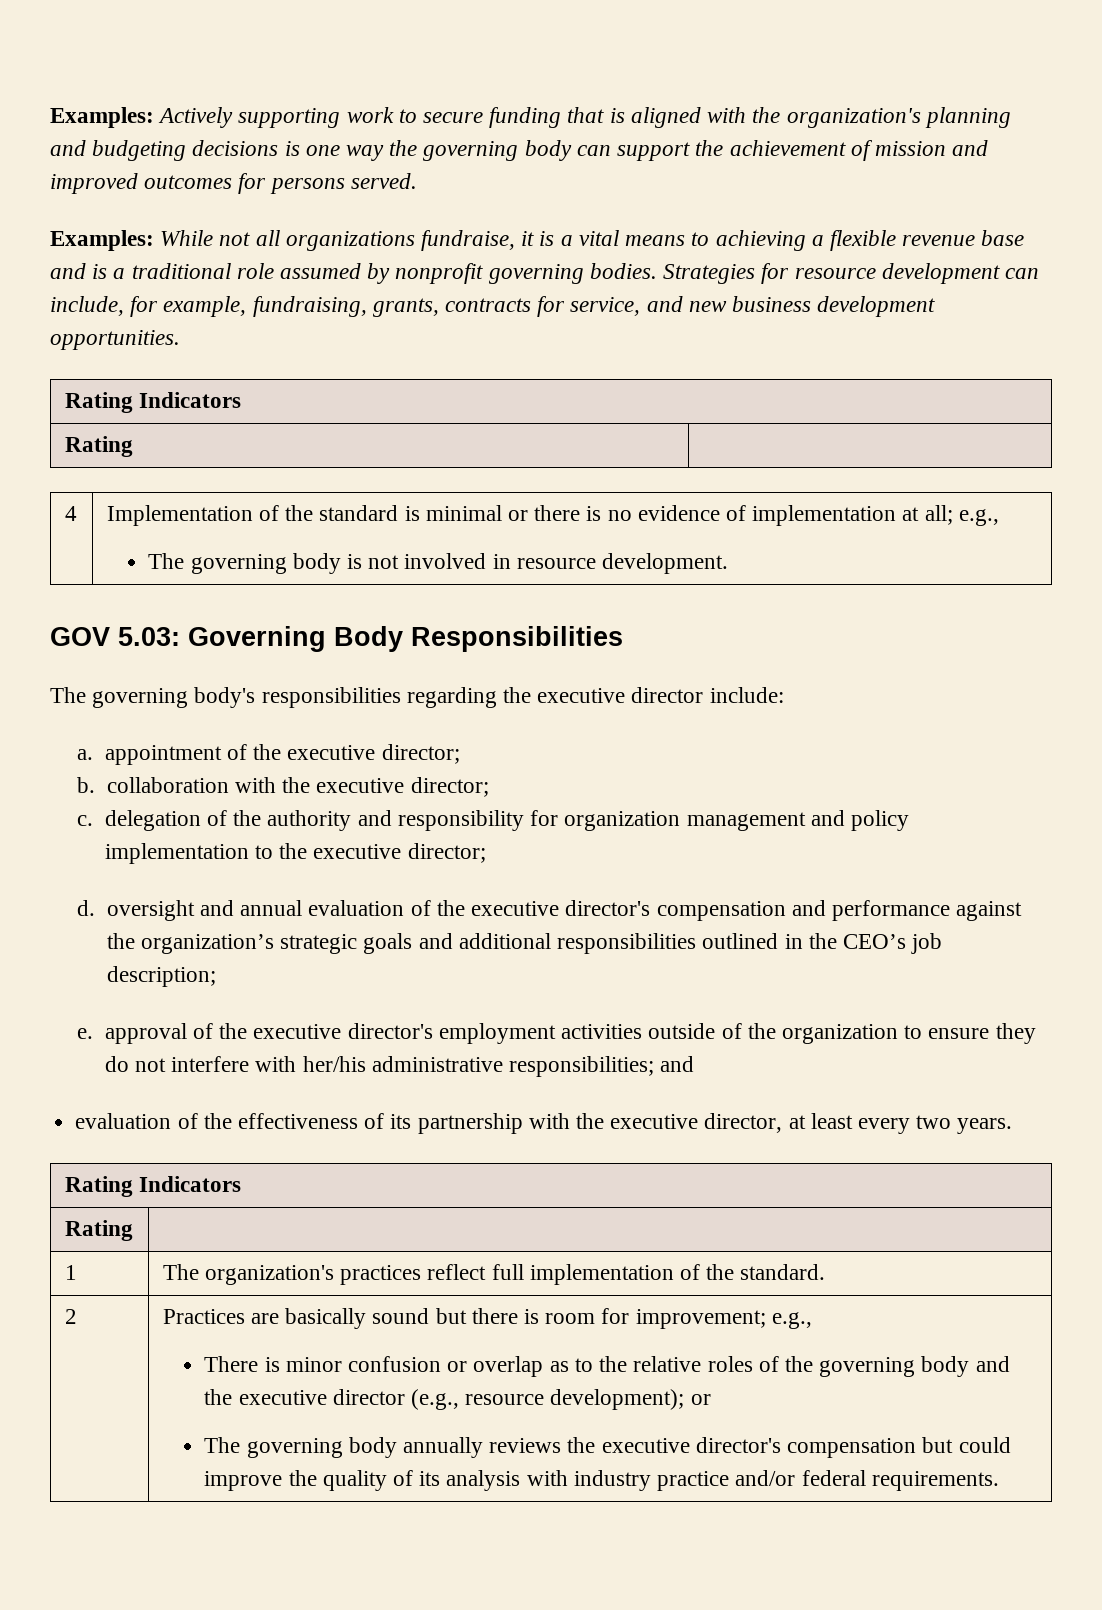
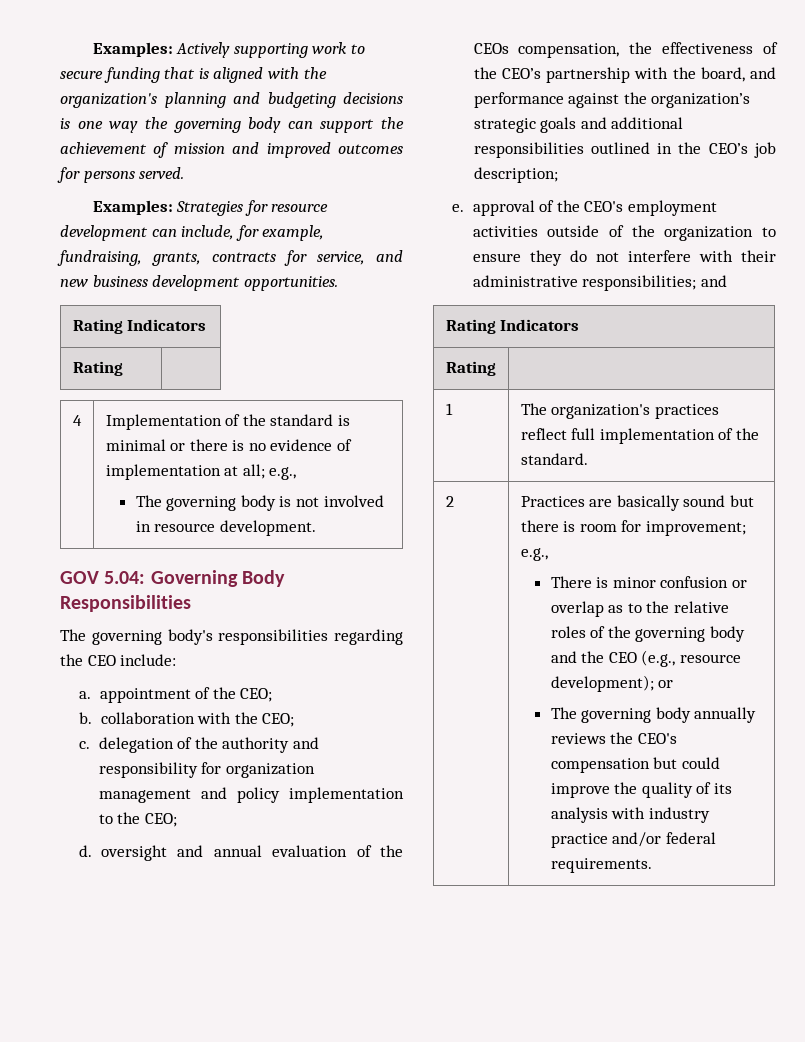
[160,230,1025,251] [50,263,657,284] While not all organizations fundraise, it is a vital means to achieving a flexible revenue base and is a traditional role assumed by nonprofit governing bodies. -> (173, 207) none
[118,627,180,646] 5.03: -> [104,571,146,584] 5.04:
[537,687,704,703] executive director -> [87,655,116,666] CEO
[287,744,460,764] executive director; -> [240,688,273,702] CEO;
[316,777,489,797] executive director; -> [262,713,295,727] CEO;
[313,843,486,863] executive director; -> [144,813,177,827] CEO;
[471,900,786,921] executive director's compensation -> [473,42,778,58] [473,67,745,83] CEOs compensation, the effectiveness of the CEO’s partnership with the board,
[253,1023,433,1039] executive director's -> [584,201,624,212] CEO's
[302,1056,366,1072] her/his -> [741,250,776,262] their
[75,1113,1013,1134] // evaluation of the effectiveness of its partnership with the executive director, at least every two years. -> (727, 281) none
[238,1389,405,1405] executive director -> [608,652,637,663] CEO
[601,1437,781,1453] executive director's -> [637,733,677,744] CEO's

